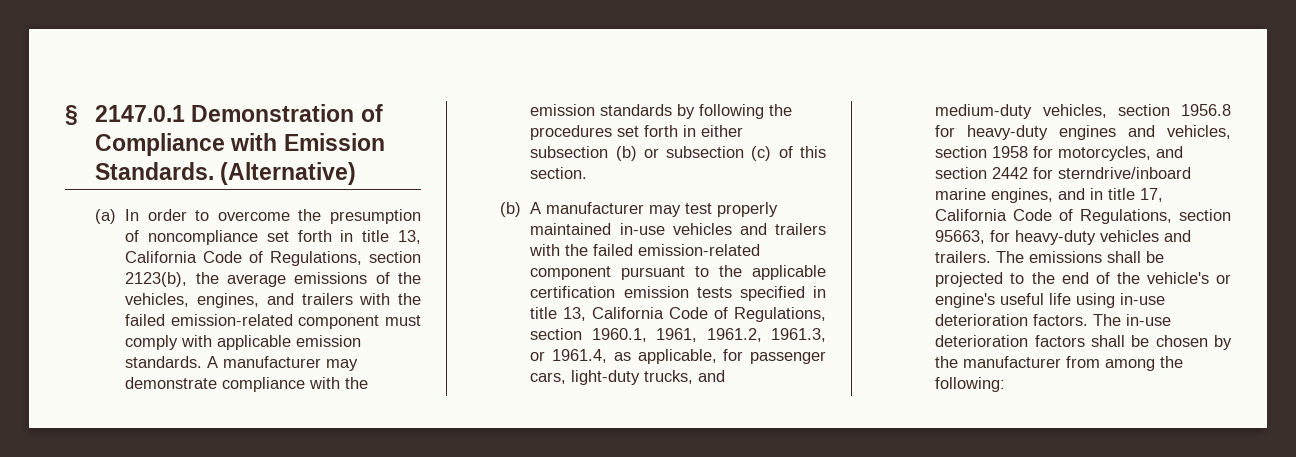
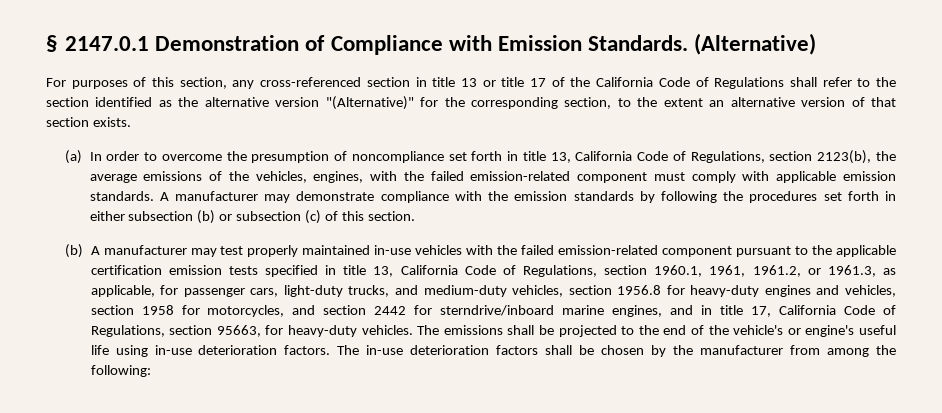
(357, 173) none -> [46,77,896,89] [46,96,897,110] [46,117,131,127] // For purposes of this section, any cross-referenced section in title 13 or title 17 of the California Code of Regulations shall refer to the section identified as the alternative version "(Alternative)" for the corresponding section, to the extent an alternative version of that section exists.
[266,293,353,305] and trailers -> (364, 177) none
[739,223,826,235] and trailers -> (463, 250) none
[771,328,826,342] [530,349,608,363] 1961.3, or 1961.4, -> [807,265,876,277] or 1961.3,
[1100,230,1192,242] [935,251,992,263] vehicles and trailers. -> [361,325,413,335] vehicles.

